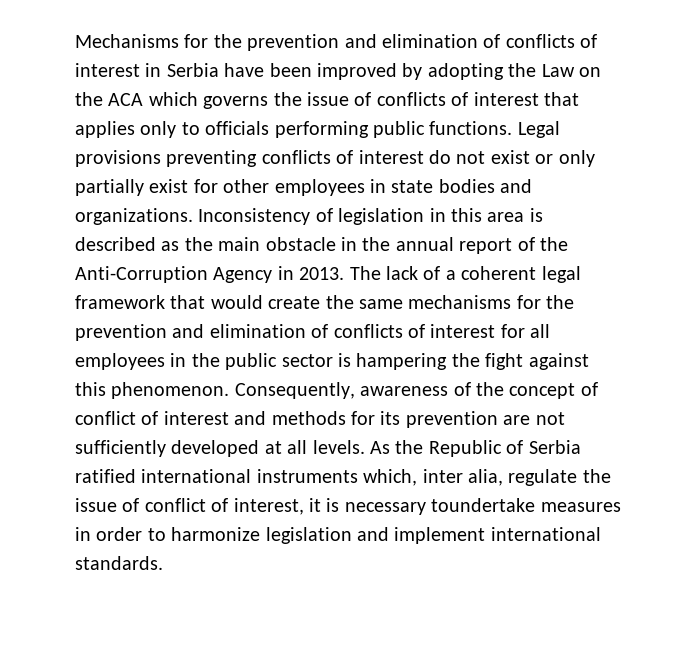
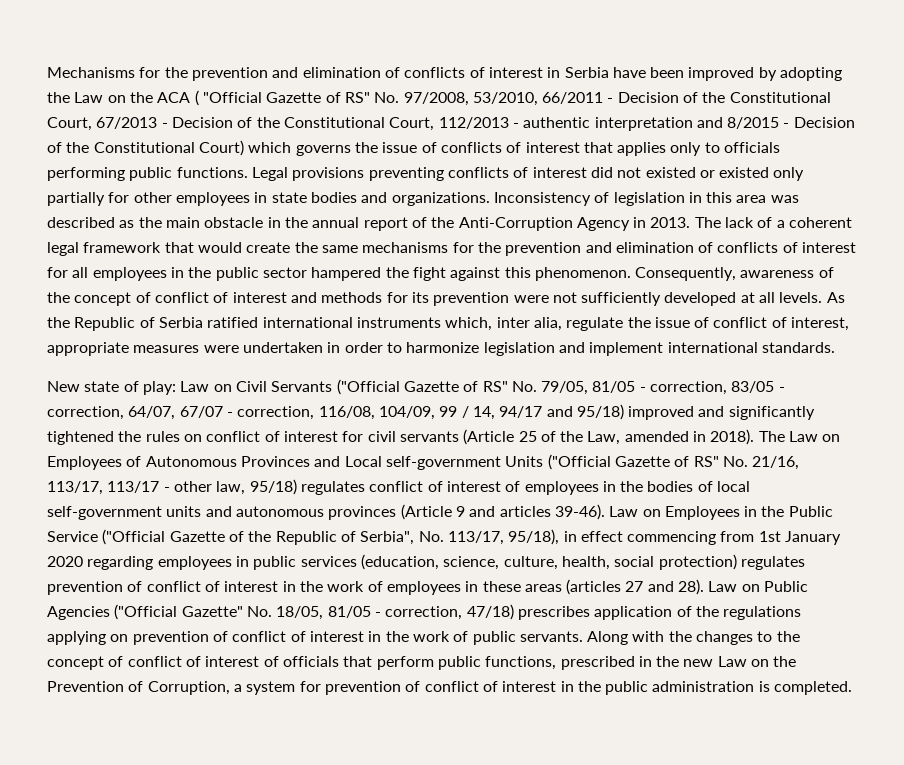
(144, 99) none -> [194,90,831,106] [47,117,855,131] [47,140,244,156] ( "Official Gazette of RS" No. 97/2008, 53/2010, 66/2011 - Decision of the Constitutional Court, 67/2013 - Decision of the Constitutional Court, 112/2013 - authentic interpretation and 8/2015 - Decision of the Constitutional Court)
[428,150,554,164] do not exist or -> [590,167,770,178] did not existed or existed
[149,179,189,193] exist -> (105, 199) none
[529,208,543,222] is -> [770,195,799,203] was
[338,353,448,370] is hampering -> [311,267,382,281] hampered
[503,415,531,425] are -> [513,295,549,303] were
[309,498,621,515] it is necessary toundertake measures -> [47,342,323,356] appropriate measures were undertaken
(163, 563) none -> [47,379,785,395] [47,404,815,420] [47,429,841,445] [47,454,800,470] [47,479,751,495] [47,504,833,520] [47,529,842,545] [47,554,805,570] [47,579,809,595] [47,604,802,620] [47,631,800,645] [47,656,797,670] [47,681,853,695] // New state of play: Law on Civil Servants ("Official Gazette of RS" No. 79/05, 81/05 - correction, 83/05 - correction, 64/07, 67/07 - correction, 116/08, 104/09, 99 / 14, 94/17 and 95/18) improved and significantly tightened the rules on conflict of interest for civil servants (Article 25 of the Law, amended in 2018). The Law on Employees of Autonomous Provinces and Local self-government Units ("Official Gazette of RS" No. 21/16, 113/17, 113/17 - other law, 95/18) regulates conflict of interest of employees in the bodies of local self-government units and autonomous provinces (Article 9 and articles 39-46). Law on Employees in the Public Service ("Official Gazette of the Republic of Serbia", No. 113/17, 95/18), in effect commencing from 1st January 2020 regarding employees in public services (education, science, culture, health, social protection) regulates prevention of conflict of interest in the work of employees in these areas (articles 27 and 28). Law on Public Agencies ("Official Gazette" No. 18/05, 81/05 - correction, 47/18) prescribes application of the regulations applying on prevention of conflict of interest in the work of public servants. Along with the changes to the concept of conflict of interest of officials that perform public functions, prescribed in the new Law on the Prevention of Corruption, a system for prevention of conflict of interest in the public administration is completed.

